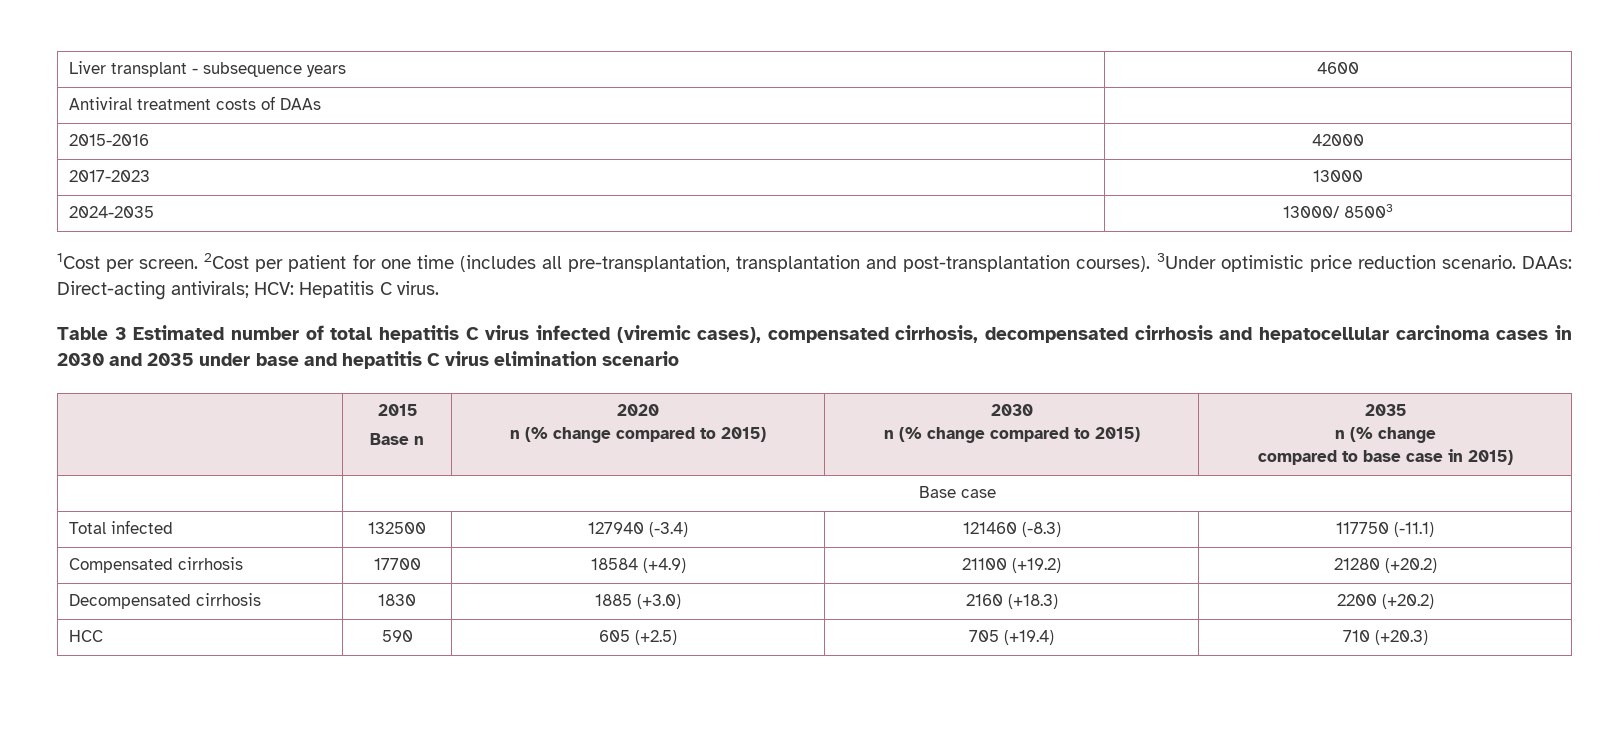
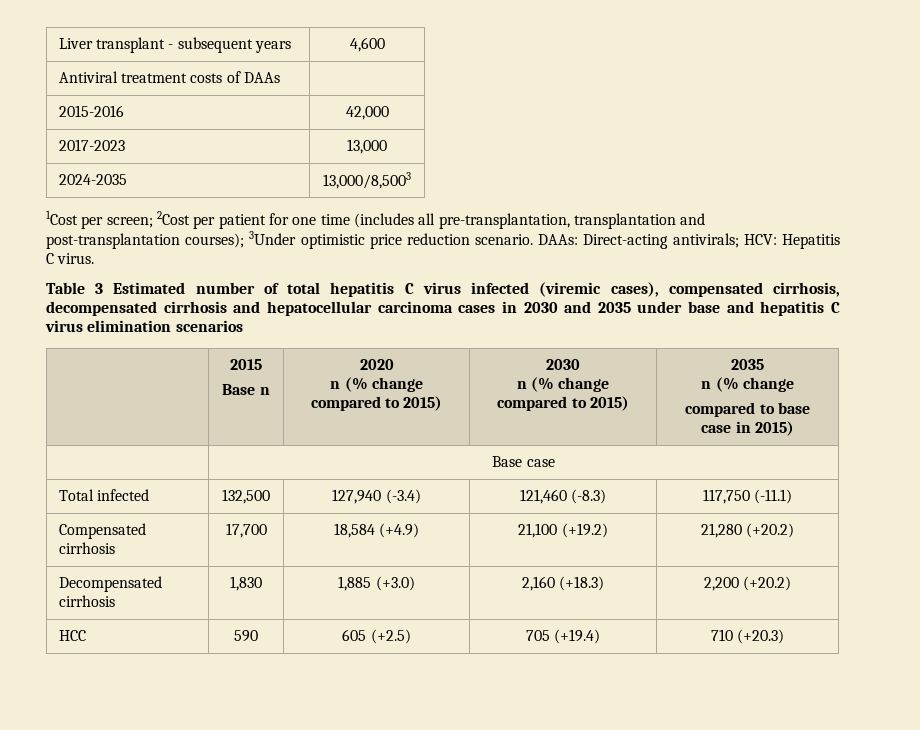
[203,62,303,77] subsequence -> [177,37,253,53] subsequent
[1317,62,1359,74] 4600 -> [349,37,385,52] 4,600
[1312,134,1364,146] 42000 -> [345,106,389,120] 42,000
[1313,170,1363,182] 13000 -> [347,139,387,154] 13,000
[1283,204,1393,218] 13000/ 85003 -> [323,172,411,189] 13,000/8,5003
[139,259,199,269] screen. -> [106,217,153,228] screen;
[1076,256,1151,272] courses). -> [185,233,245,248] courses);
[602,351,680,366] scenario -> [175,320,243,332] scenarios
[368,522,426,534] [588,522,644,534] 132500 | 127940 -> [222,489,270,504] [332,489,382,504] 132,500 | 127,940
[962,522,1017,534] 121460 -> [519,489,567,504] 121,460
[1336,522,1389,534] 117750 -> [702,489,750,504] 117,750
[373,558,421,570] [590,558,638,570] 17700 | 18584 -> [225,523,267,538] [333,523,375,538] 17,700 | 18,584
[962,558,1007,570] 21100 -> [518,523,558,538] 21,100
[1333,558,1380,570] 21280 -> [700,523,742,538] 21,280
[378,594,416,606] [595,594,632,606] 1830 | 1885 -> [230,576,262,591] [338,576,372,591] 1,830 | 1,885
[965,594,1003,606] 2160 -> [521,576,555,591] 2,160
[1336,594,1377,606] 2200 -> [703,577,739,591] 2,200

